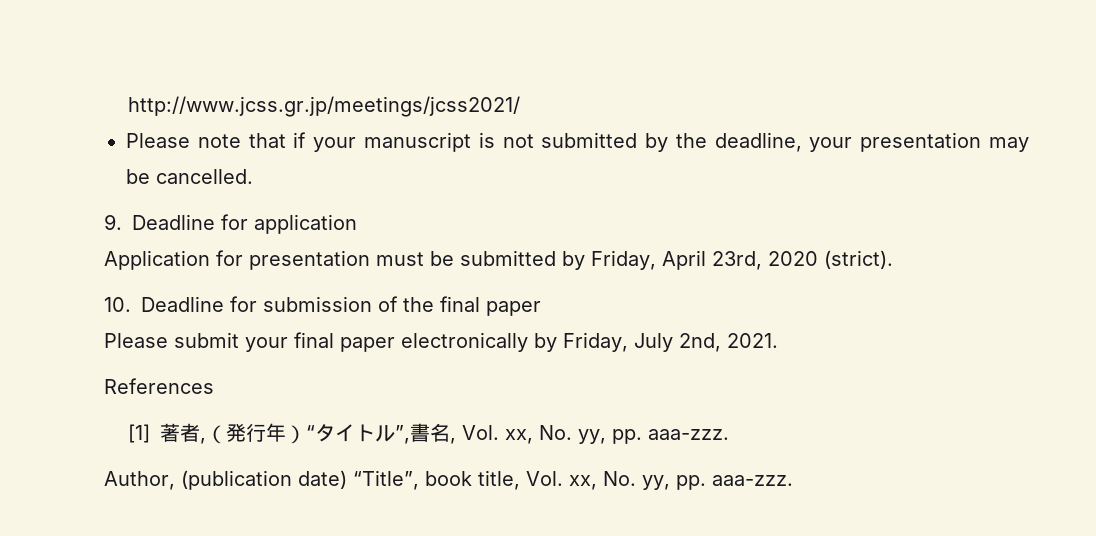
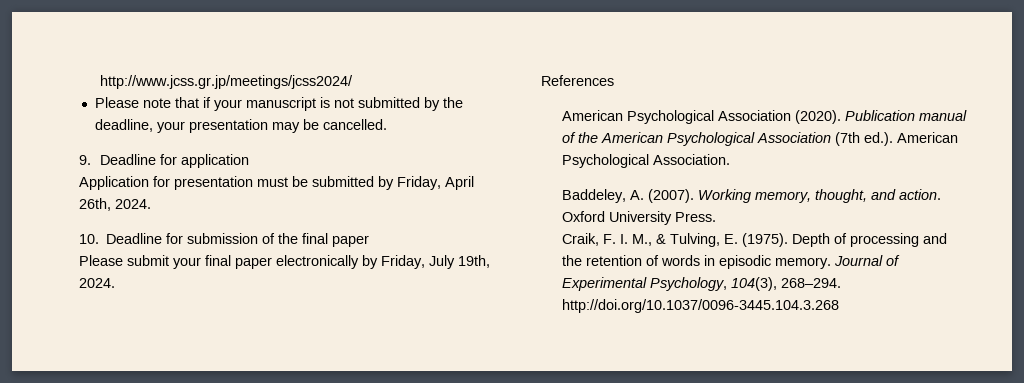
[127,96,520,117] http://www.jcss.gr.jp/meetings/jcss2021/ -> [99,75,353,89] http://www.jcss.gr.jp/meetings/jcss2024/
[712,250,893,270] 23rd, 2020 (strict). -> [79,198,151,211] 26th, 2024.
[679,333,778,352] 2nd, 2021. -> [458,255,490,268] [79,278,115,288] 19th, 2024.
[127,423,729,444] [104,470,793,490] [1]著者,（発行年）“タイトル”,書名, Vol. xx, No. yy, pp. aaa-zzz. // Author, (publication date) “Title”, book title, Vol. xx, No. yy, pp. aaa-zzz. -> [561,110,967,124] [561,132,958,146] [561,154,730,168] [561,189,941,203] [561,211,716,225] [561,233,947,247] [561,255,900,269] [561,277,841,291] [561,299,839,313] American Psychological Association (2020). Publication manual of the American Psychological Association (7th ed.). American Psychological Association. // Baddeley, A. (2007). Working memory, thought, and action. Oxford University Press. // Craik, F. I. M., & Tulving, E. (1975). Depth of processing and the retention of words in episodic memory. Journal of Experimental Psychology, 104(3), 268–294. http://doi.org/10.1037/0096-3445.104.3.268

